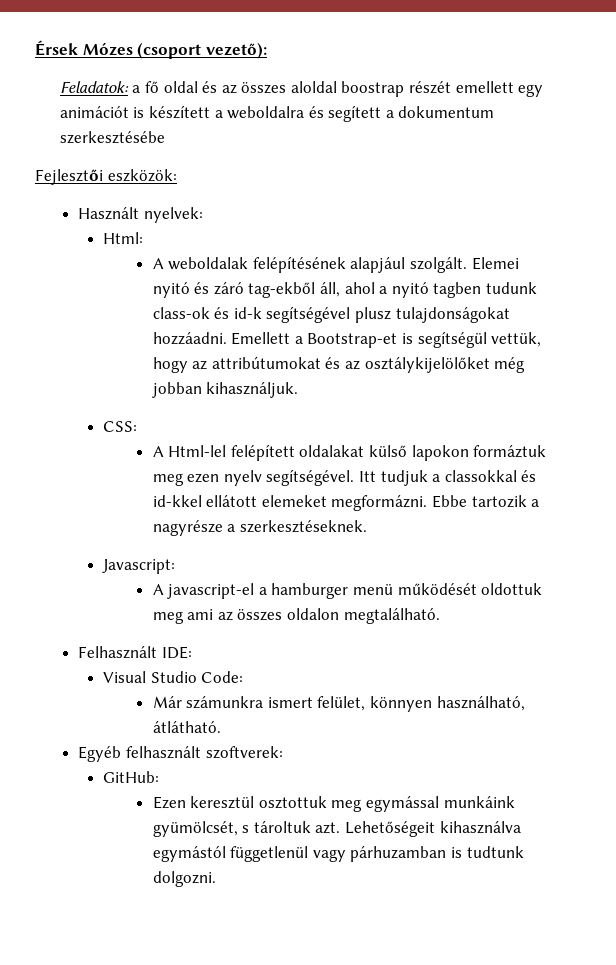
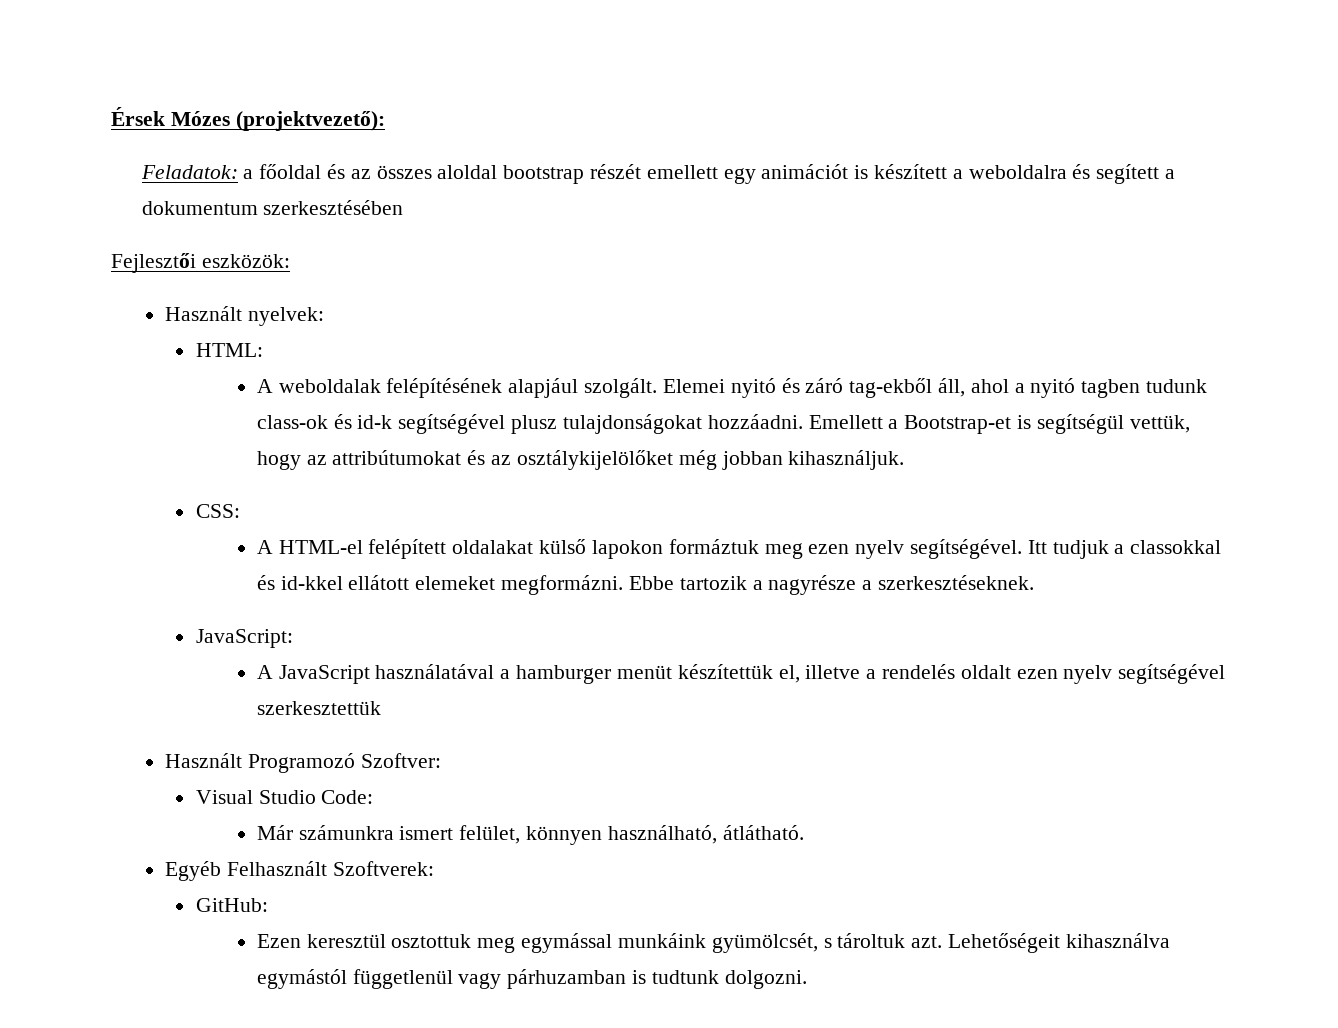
[137,42,267,59] (csoport vezető): -> [235,111,385,131] (projektvezető):
[144,81,198,93] fő oldal -> [259,164,322,179] főoldal
[341,81,405,97] boostrap -> [503,165,585,184] bootstrap
[59,131,165,144] szerkesztésébe -> [263,200,404,215] szerkesztésében
[103,232,144,244] Html: -> [195,343,263,357] HTML:
[168,445,227,457] Html-lel -> [278,540,363,554] HTML-el
[102,559,176,574] [152,583,543,599] [152,608,440,624] [78,646,193,659] Javascript: // A javascript-el a hamburger menü működését oldottuk meg ami az összes oldalon megtalálható. // Felhasznált IDE: -> [195,629,293,648] [256,664,1226,684] [256,701,381,715] [165,753,441,773] JavaScript: // A JavaScript használatával a hamburger menüt készítettük el, illetve a rendelés oldalt ezen nyelv segítségével szerkesztettük // Használt Programozó Szoftver:
[126,746,283,759] felhasznált szoftverek: -> [227,861,434,876] Felhasznált Szoftverek:

